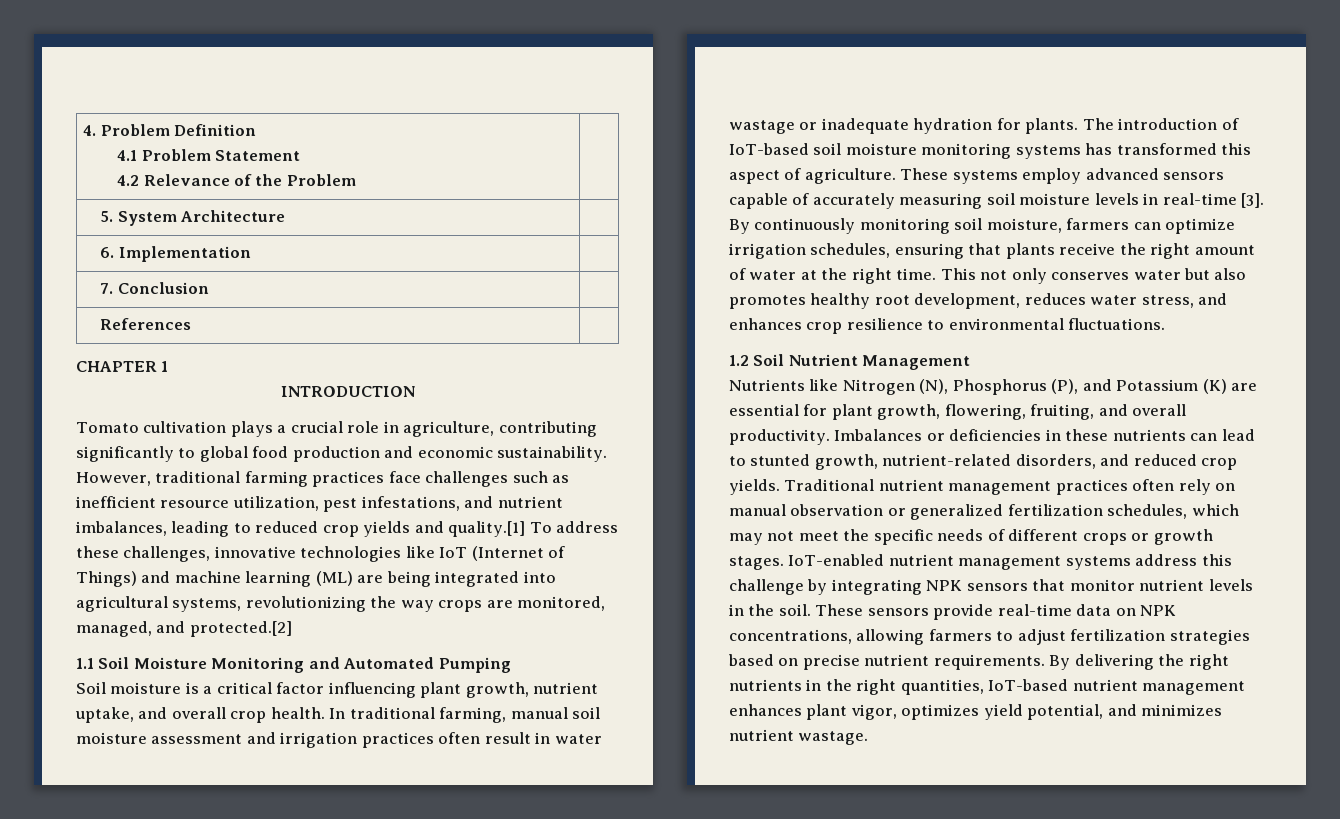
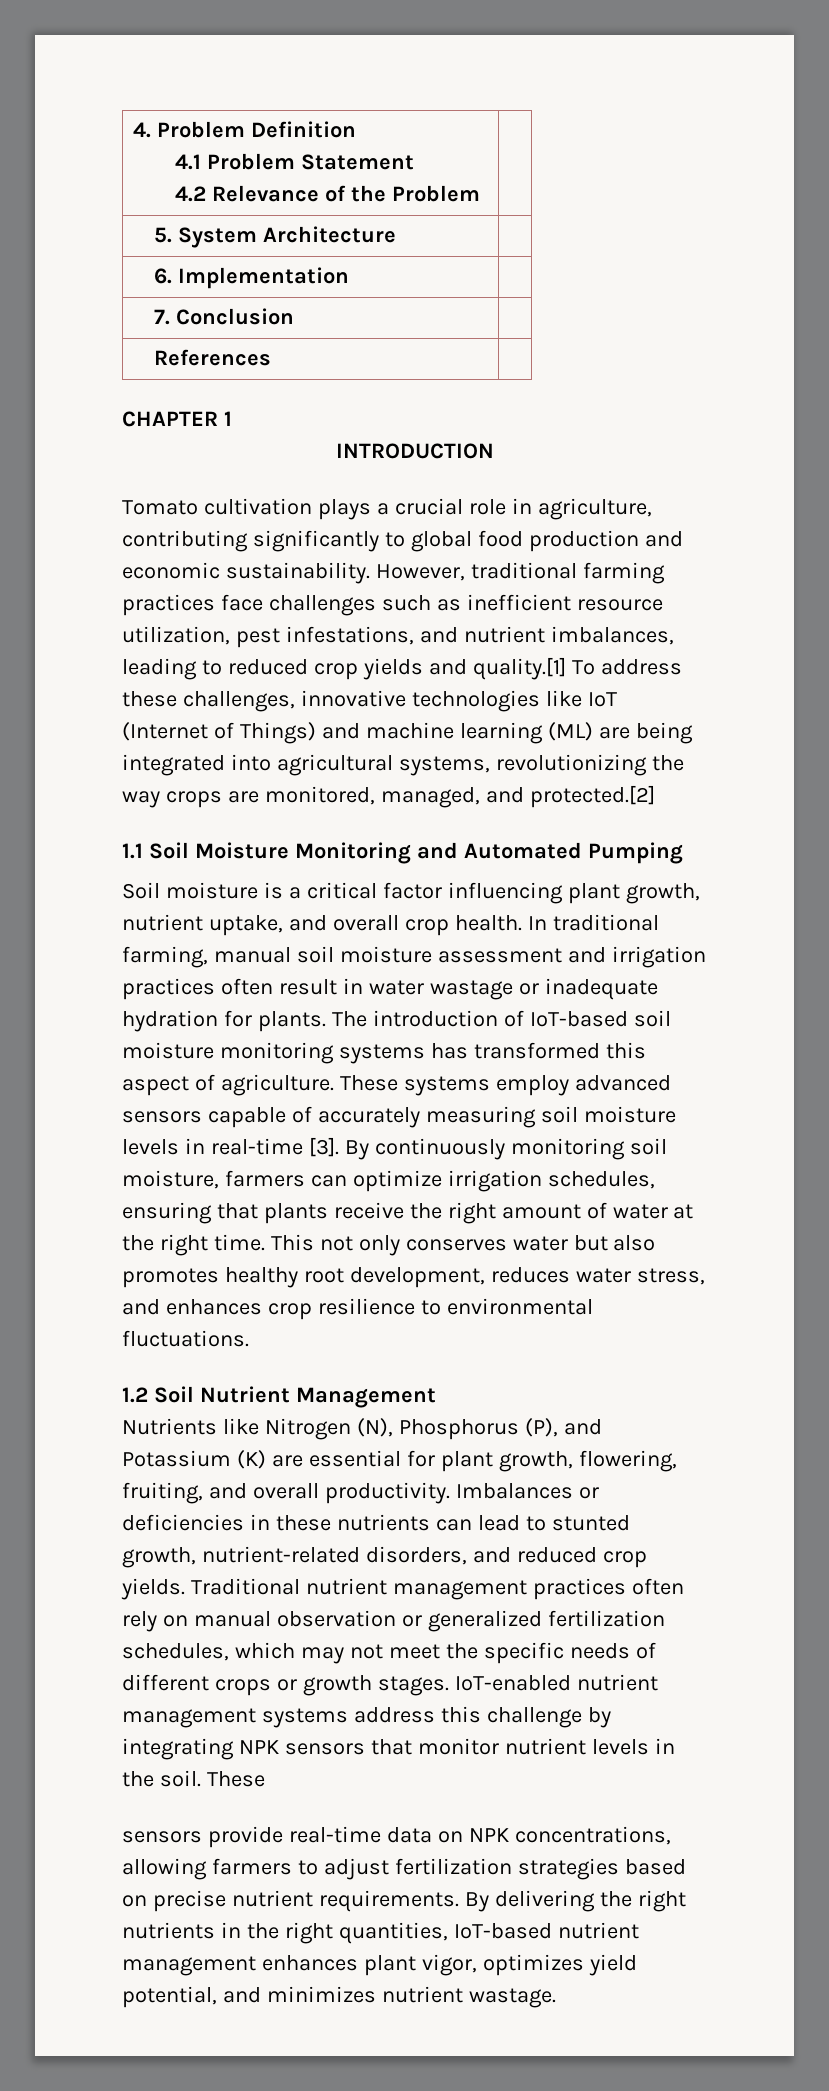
(864, 610) none -> (265, 1779) //

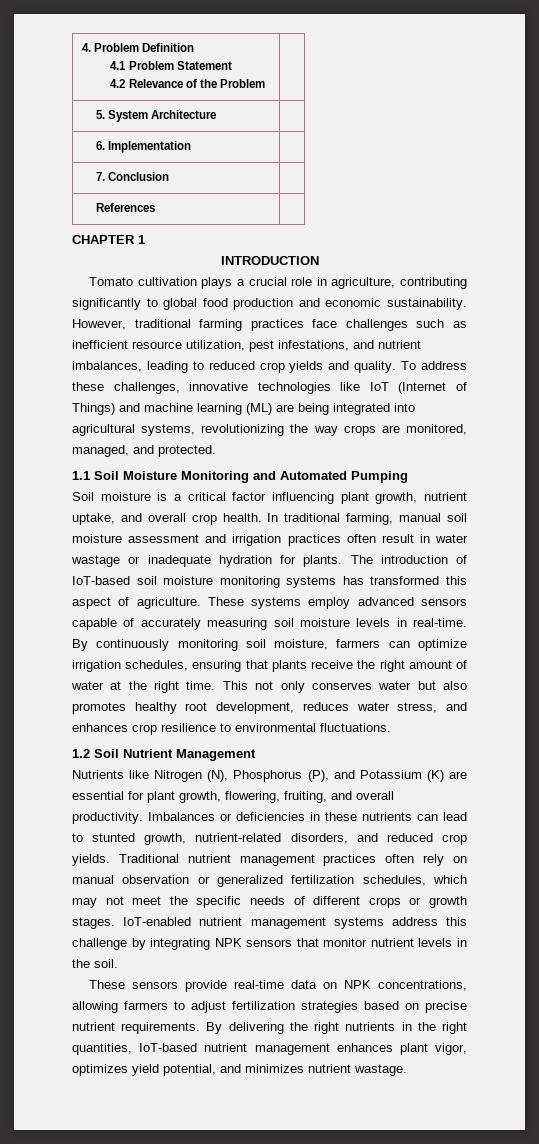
[472,657,566,680] quality.[1] -> [354,361,397,373] quality.
[529,785,655,808] protected.[2] -> [158,445,216,457] protected.
[210,1137,339,1157] real-time [3]. -> [413,618,467,627] real-time.
[206,1771,265,1787] These // -> [89,980,126,989] // These

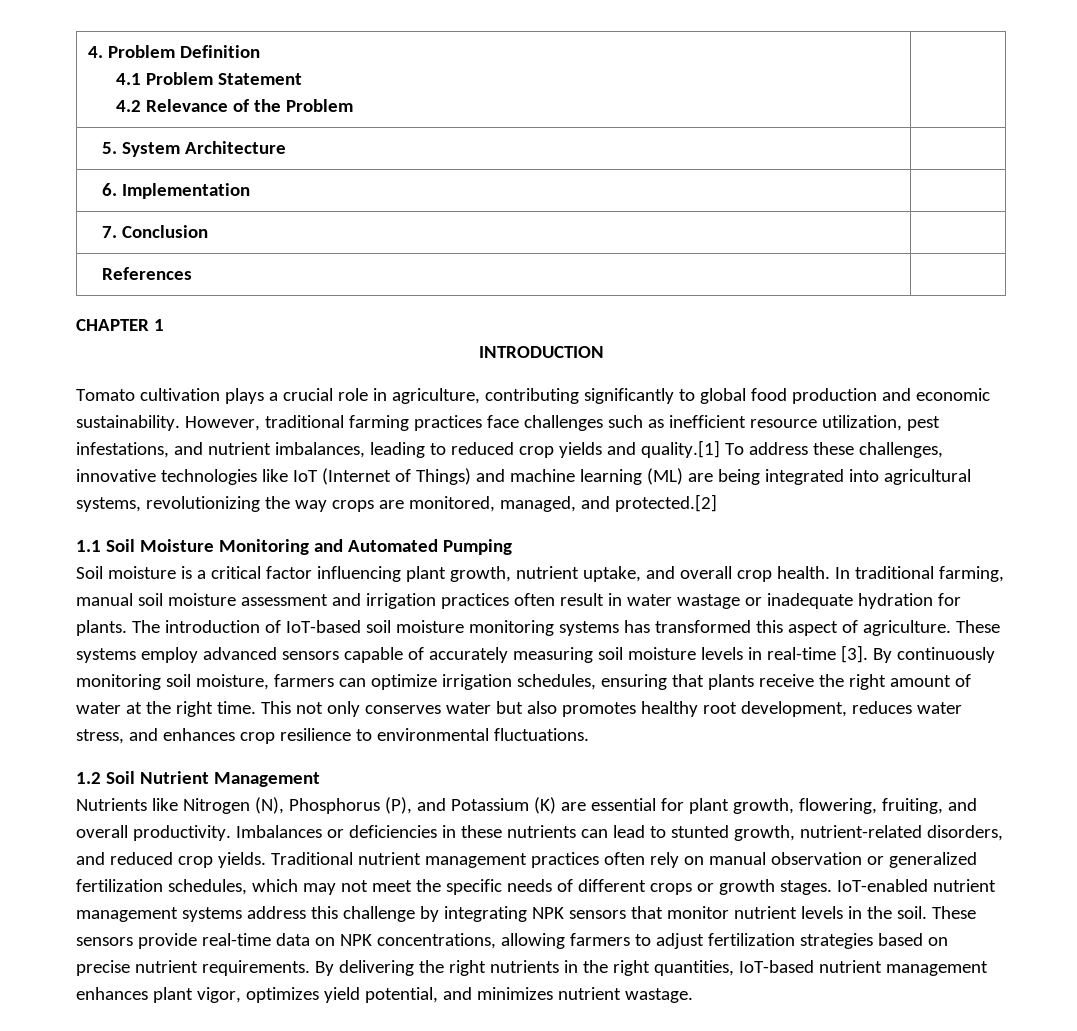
[354,361,397,373] quality. -> [640,440,720,458] quality.[1]
[158,445,216,457] protected. -> [614,494,717,512] protected.[2]
[413,618,467,627] real-time. -> [766,645,868,663] real-time [3].
(118, 963) // -> (927, 912) none

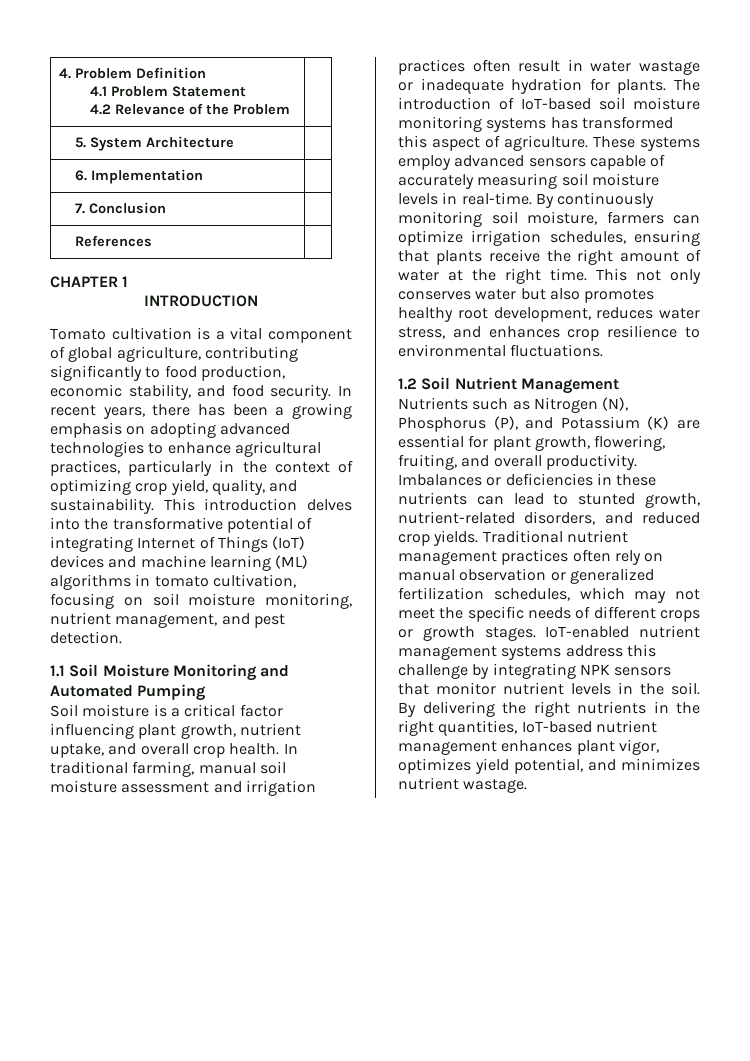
[224,388,990,404] [76,415,940,431] [76,440,943,458] [76,468,971,485] [76,494,717,512] plays a crucial role in agriculture, contributing significantly to global food production and economic sustainability. However, traditional farming practices face challenges such as inefficient resource utilization, pest infestations, and nutrient imbalances, leading to reduced crop yields and quality.[1] To address these challenges, innovative technologies like IoT (Internet of Things) and machine learning (ML) are being integrated into agricultural systems, revolutionizing the way crops are monitored, managed, and protected.[2] -> [197,327,352,343] [50,346,298,362] [50,365,285,381] [50,384,352,400] [50,403,352,419] [50,422,290,438] [50,441,321,457] [50,460,353,476] [50,479,298,495] [50,498,353,514] [50,517,313,533] [50,536,306,552] [50,555,309,571] [50,574,296,590] [50,593,352,609] [50,612,285,628] [50,631,122,644] is a vital component of global agriculture, contributing significantly to food production, economic stability, and food security. In recent years, there has been a growing emphasis on adopting advanced technologies to enhance agricultural practices, particularly in the context of optimizing crop yield, quality, and sustainability. This introduction delves into the transformative potential of integrating Internet of Things (IoT) devices and machine learning (ML) algorithms in tomato cultivation, focusing on soil moisture monitoring, nutrient management, and pest detection.
[766,645,868,663] real-time [3]. -> [461,192,532,205] real-time.
[151,798,178,811] like -> [472,398,530,410] such as
[931,906,976,919] [76,933,948,949] [76,960,310,976] These sensors provide real-time data on NPK concentrations, allowing farmers to adjust fertilization strategies based on precise nutrient requirements. -> (700, 688) none

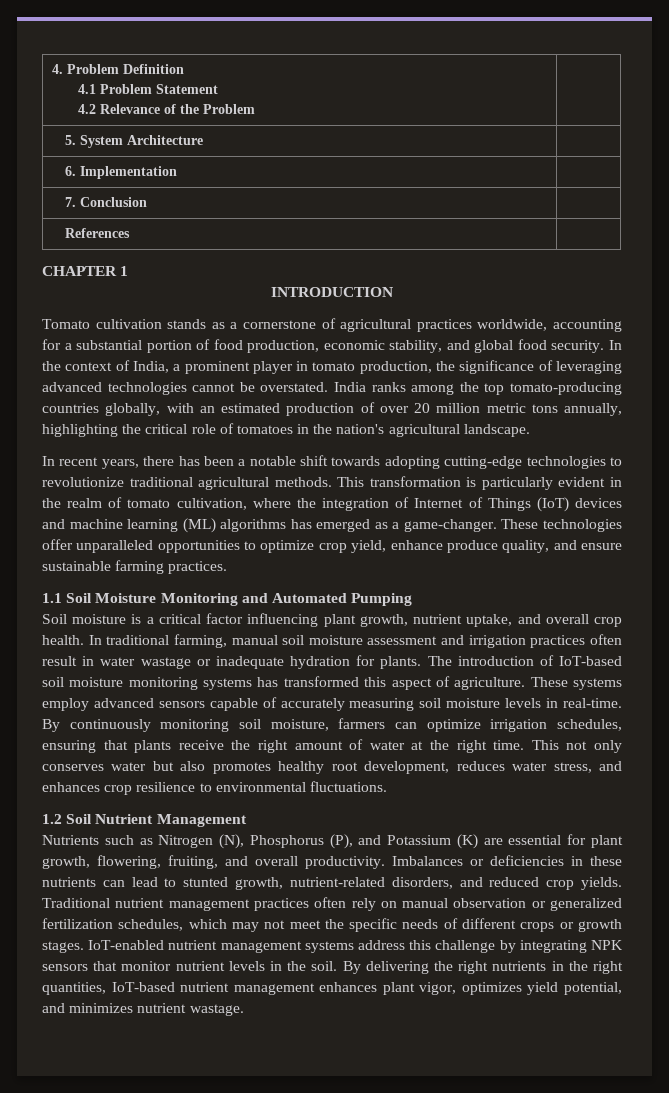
[197,327,352,343] [50,346,298,362] [50,365,161,381] is a vital component of global agriculture, contributing significantly to -> [167,318,623,332] [42,339,211,353] stands as a cornerstone of agricultural practices worldwide, accounting for a substantial portion of
(226, 391) none -> [474,340,514,353] global
(352, 390) none -> [42,360,623,374] [42,382,623,395] [42,402,622,416] [42,423,530,437] [42,456,55,466] the context of India, a prominent player in tomato production, the significance of leveraging advanced technologies cannot be overstated. India ranks among the top tomato-producing countries globally, with an estimated production of over 20 million metric tons annually, highlighting the critical role of tomatoes in the nation's agricultural landscape. // In
[291,403,352,419] [50,422,290,438] [50,441,321,457] [50,460,353,476] [50,479,298,495] [50,498,353,514] [50,517,313,533] [50,536,133,552] growing emphasis on adopting advanced technologies to enhance agricultural practices, particularly in the context of optimizing crop yield, quality, and sustainability. This introduction delves into the transformative potential of integrating -> [249,455,622,469] [42,476,622,490] [42,497,410,511] notable shift towards adopting cutting-edge technologies to revolutionize traditional agricultural methods. This transformation is particularly evident in the realm of tomato cultivation, where the integration of
[135,574,296,588] [50,593,352,609] [50,612,285,628] [50,631,122,644] in tomato cultivation, focusing on soil moisture monitoring, nutrient management, and pest detection. -> [290,519,623,532] [42,539,622,553] [42,560,228,574] has emerged as a game-changer. These technologies offer unparalleled opportunities to optimize crop yield, enhance produce quality, and ensure sustainable farming practices.

